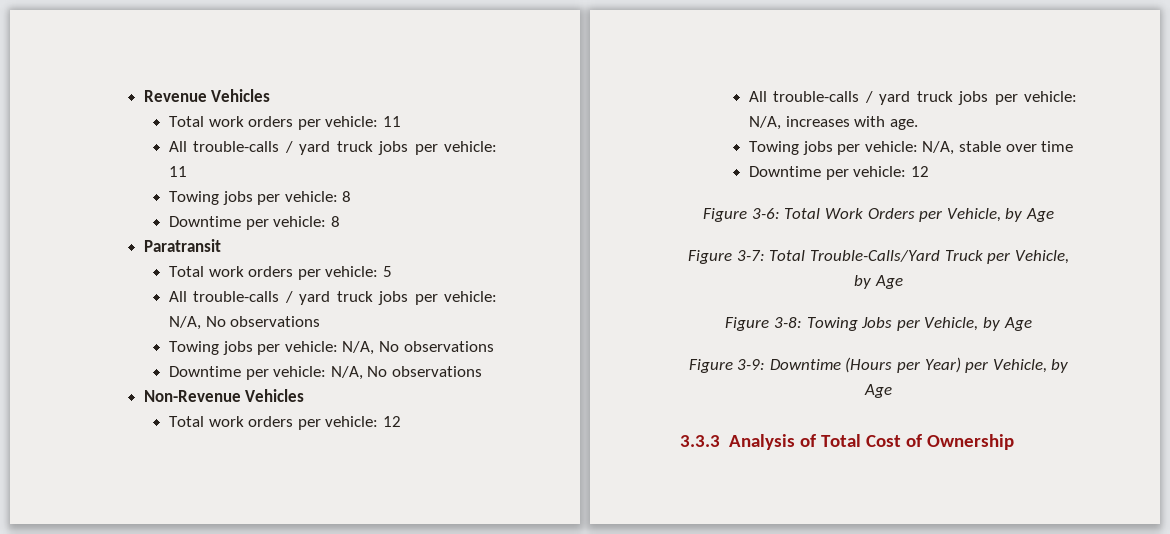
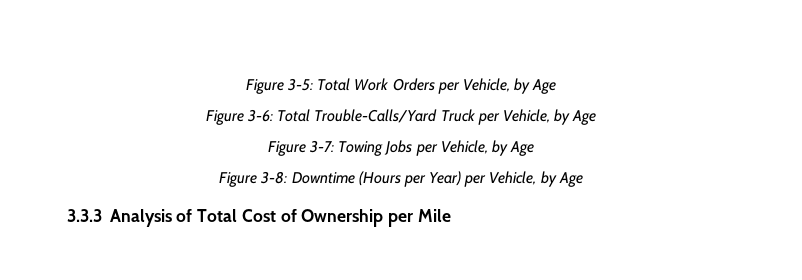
[143,89,271,102] [168,116,401,130] [168,141,497,155] [168,166,187,177] [168,191,352,205] [168,216,340,230] [143,239,221,252] [168,266,392,280] [168,291,497,305] [168,316,321,330] [168,341,494,355] [168,366,482,380] [143,389,305,402] [168,416,401,430] [748,91,1077,105] [748,116,918,130] [748,141,1074,155] [748,166,929,180] [703,208,780,222] Revenue Vehicles // Total work orders per vehicle: 11 // All trouble-calls / yard truck jobs per vehicle: 11 // Towing jobs per vehicle: 8 // Downtime per vehicle: 8 // Paratransit // Total work orders per vehicle: 5 // All trouble-calls / yard truck jobs per vehicle: N/A, No observations // Towing jobs per vehicle: N/A, No observations // Downtime per vehicle: N/A, No observations // Non-Revenue Vehicles // Total work orders per vehicle: 12 // All trouble-calls / yard truck jobs per vehicle: N/A, increases with age. // Towing jobs per vehicle: N/A, stable over time // Downtime per vehicle: 12 // Figure 3-6: -> [245,78,313,94] Figure 3-5:
[736,250,765,261] 3-7: -> [246,109,273,122] 3-6:
[774,317,803,328] 3-8: -> [309,140,335,153] 3-7:
[737,359,766,370] 3-9: -> [260,171,288,184] 3-8:
(1015, 442) none -> [388,209,451,227] per Mile

